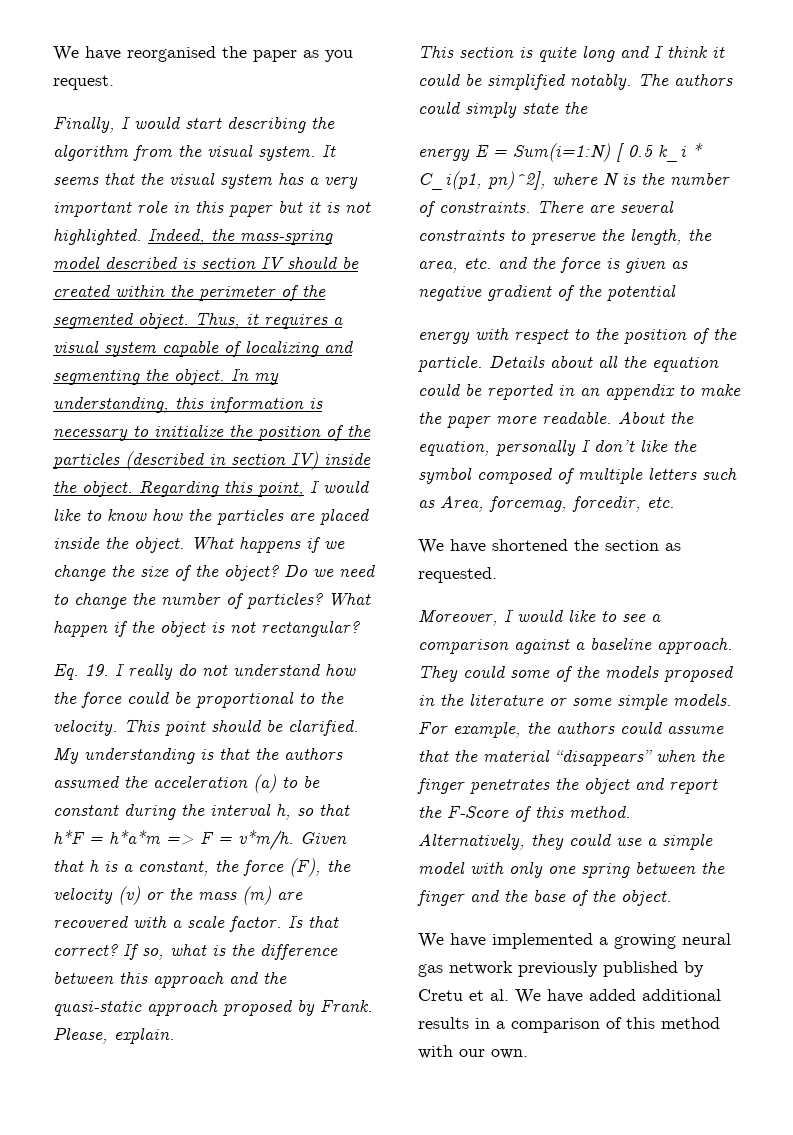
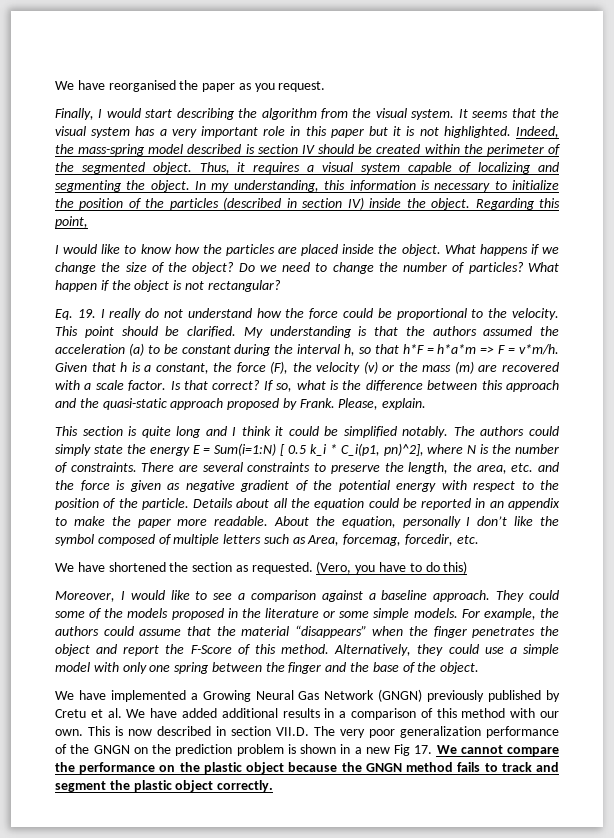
(304, 489) none -> (88, 222) //
(588, 107) // -> (146, 449) none
(676, 292) // -> (390, 486) none
(497, 575) none -> [316,561,468,574] (Vero, you have to do this)
[614,933,731,949] [418,961,513,977] growing neural gas network -> [202,689,423,702] Growing Neural Gas Network (GNGN)
(528, 1054) none -> [88,726,559,738] [55,744,559,756] [55,762,559,774] [55,780,274,792] This is now described in section VII.D. The very poor generalization performance of the GNGN on the prediction problem is shown in a new Fig 17. We cannot compare the performance on the plastic object because the GNGN method fails to track and segment the plastic object correctly.

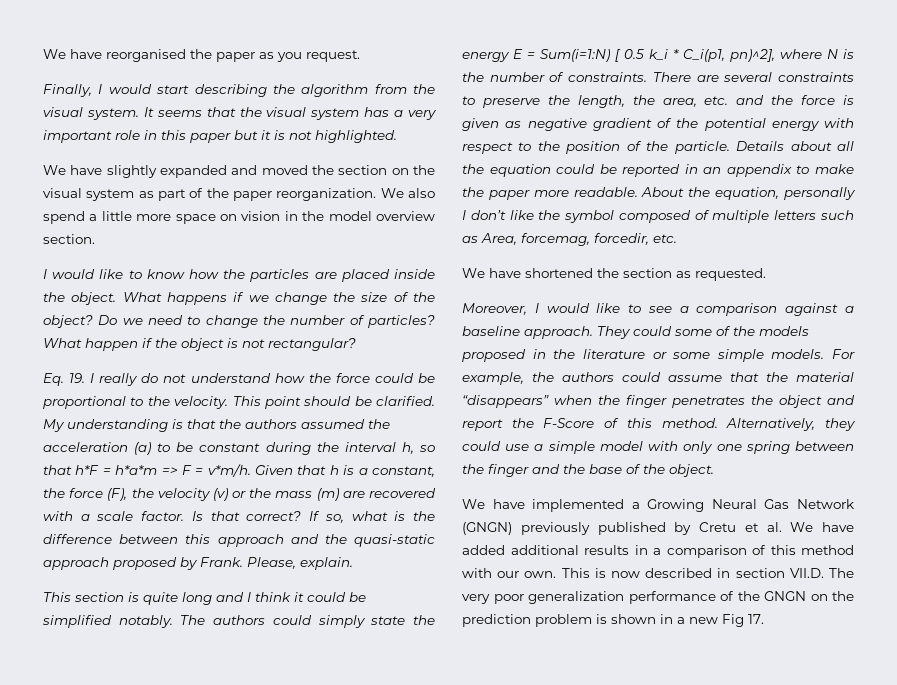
[515,126,559,138] [55,144,560,156] [55,162,559,174] [55,180,559,192] [55,197,560,210] [55,216,88,228] Indeed, the mass-spring model described is section IV should be created within the perimeter of the segmented object. Thus, it requires a visual system capable of localizing and segmenting the object. In my understanding, this information is necessary to initialize the position of the particles (described in section IV) inside the object. Regarding this point, -> [43,165,435,178] [43,188,435,201] [43,211,435,224] [43,234,95,244] // We have slightly expanded and moved the section on the visual system as part of the paper reorganization. We also spend a little more space on vision in the model overview section.
[316,561,468,574] (Vero, you have to do this) -> (766, 274) none
[436,745,559,756] [55,762,559,774] [55,780,274,792] We cannot compare the performance on the plastic object because the GNGN method fails to track and segment the plastic object correctly. -> (764, 619) none

